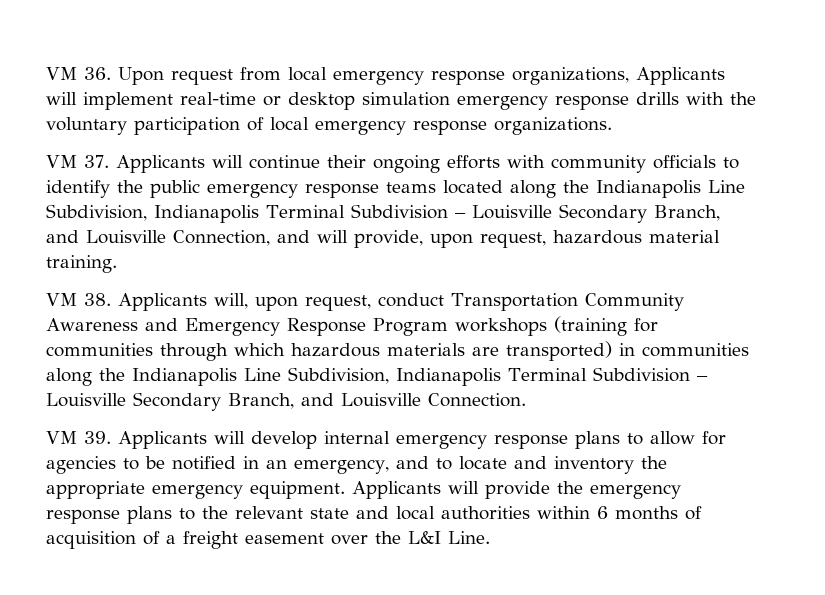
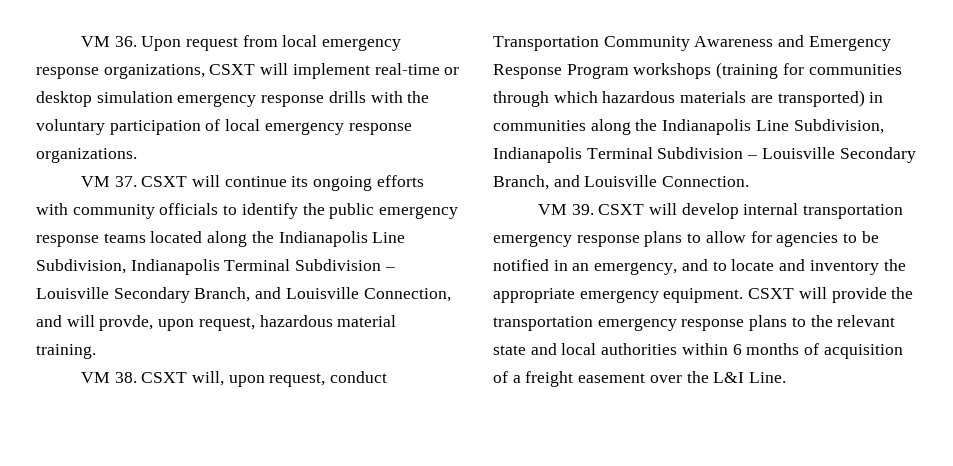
[636,67,725,85] Applicants -> [209,64,256,75] CSXT
[116,155,205,173] Applicants -> [141,176,188,187] CSXT
[327,155,366,168] their -> [291,176,309,187] its
[354,230,423,248] provide, -> [99,315,154,331] provde,
[118,293,207,311] Applicants -> [141,372,188,383] CSXT
[118,431,207,449] Applicants -> [598,204,645,215] CSXT
(390, 437) none -> [803,204,904,219] transportation
[352,481,441,499] Applicants -> [748,288,795,299] CSXT
(583, 487) none -> [493,316,593,331] transportation

